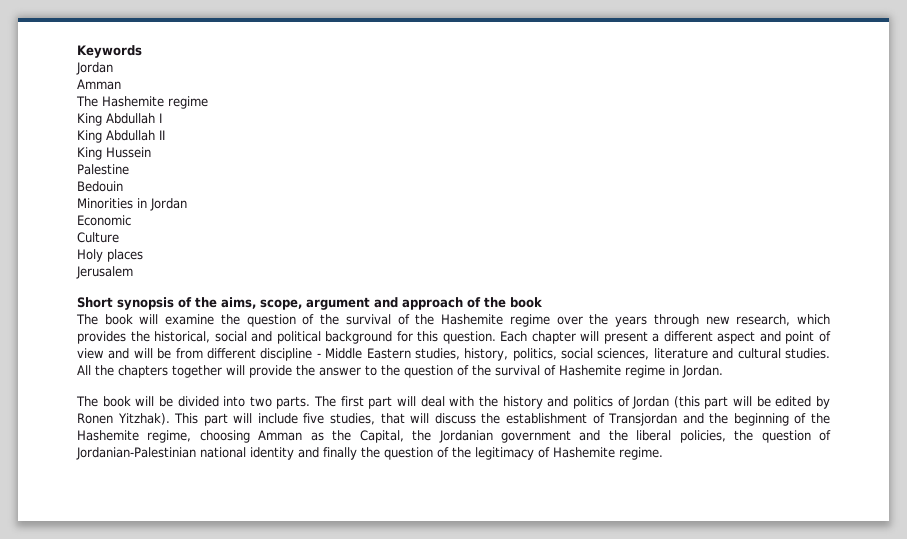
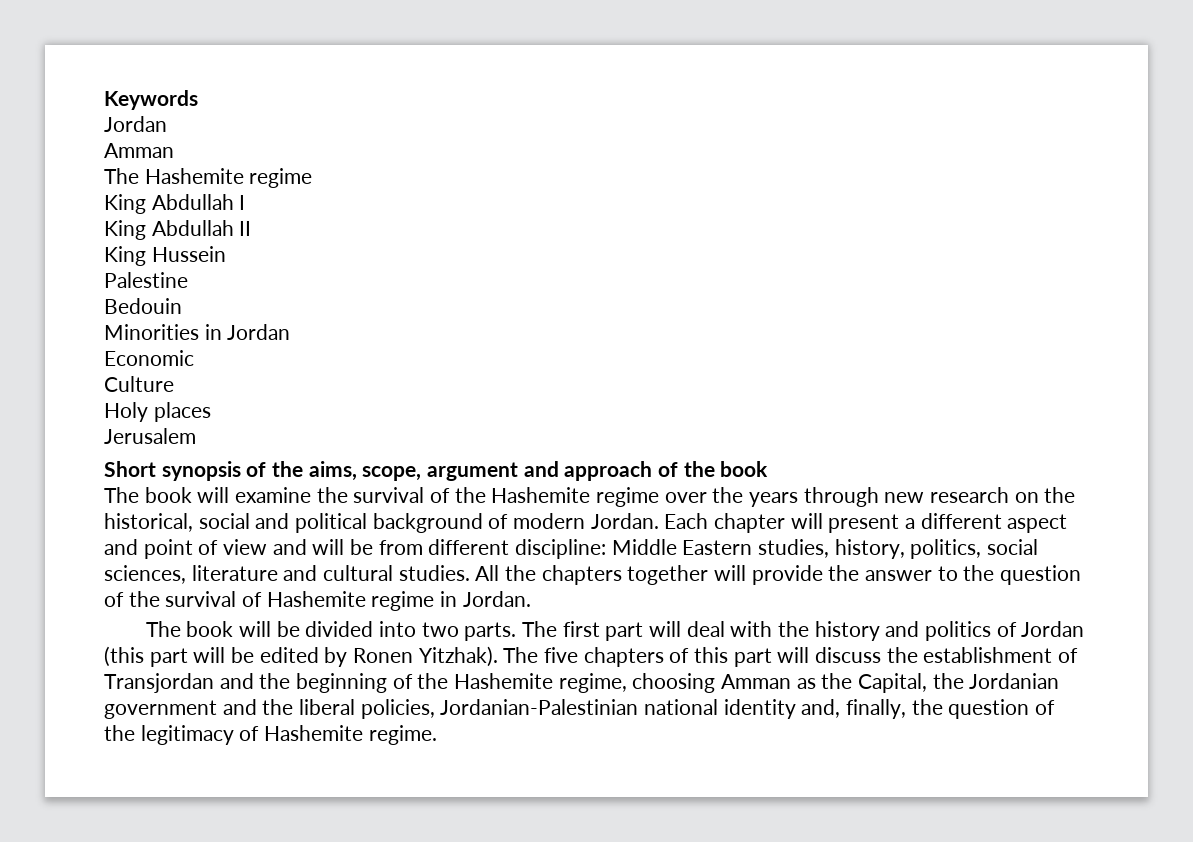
[246,314,340,327] question of the -> (348, 495) none
[736,314,830,326] [77,331,126,344] research, which provides -> [930,487,1039,503] research on
[396,331,496,344] for this question. -> [488,513,659,529] of modern Jordan.
[260,348,321,361] discipline - -> [515,539,607,559] discipline:
[174,413,405,426] This part will include five studies, that -> [503,647,772,667] The five chapters of this part
[734,430,831,443] the question of -> (435, 709) none
[298,447,357,460] and finally -> [801,699,907,719] and, finally,

